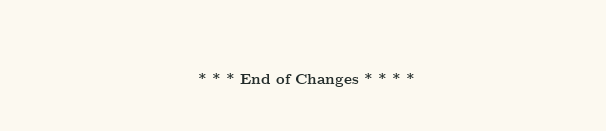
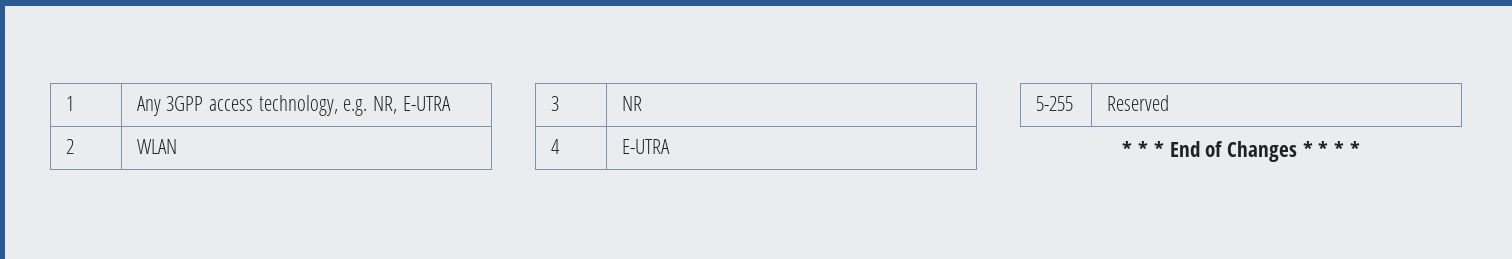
(198, 78) none -> [65,96,74,111] [136,95,451,116] [65,139,74,154] [136,139,177,154] [550,96,559,111] [621,96,642,111] [550,139,560,154] [621,139,670,154] [1035,96,1073,111] [1106,95,1169,111] 1 | Any 3GPP access technology, e.g. NR, E-UTRA // 2 | WLAN // 3 | NR // 4 | E-UTRA // 5-255 | Reserved //

